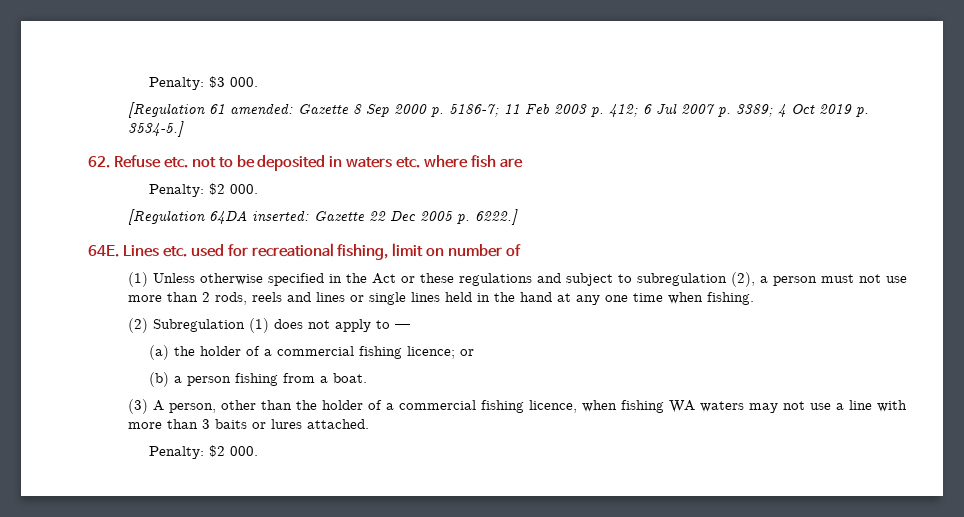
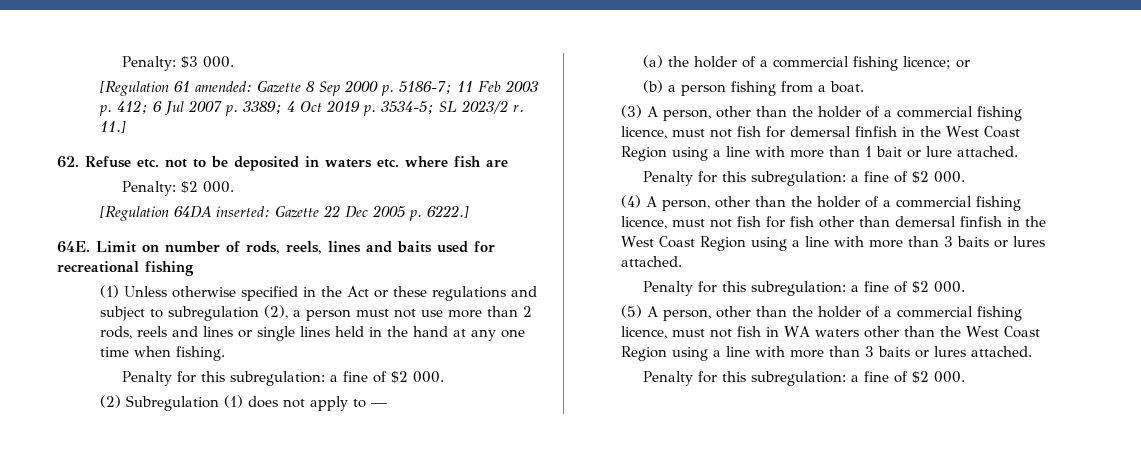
[128,121,185,137] 3534-5.] -> [381,100,525,114] [100,121,127,133] 3534-5; SL 2023/2 r. 11.]
[122,243,522,260] Lines etc. used for recreational fishing, limit on number of -> [96,241,495,254] [57,261,194,276] Limit on number of rods, reels, lines and baits used for recreational fishing
(755, 298) none -> [122,371,445,386] // Penalty for this subregulation: a fine of $2 000.
[582,400,832,413] when fishing WA waters may not use -> [672,126,1021,138] [621,146,1019,161] [643,171,966,186] [621,195,1022,211] [621,216,1047,229] [621,236,788,251] must not fish for demersal finfish in the West Coast Region using a line with more than 1 bait or lure attached. // Penalty for this subregulation: a fine of $2 000. // (4) A person, other than the holder of a commercial fishing licence, must not fish for fish other than demersal finfish in the West Coast Region using
[148,446,204,459] Penalty: -> [643,281,966,296] [621,305,1023,321] [621,326,1041,339] [621,346,1033,361] [643,371,909,386] Penalty for this subregulation: a fine of $2 000. // (5) A person, other than the holder of a commercial fishing licence, must not fish in WA waters other than the West Coast Region using a line with more than 3 baits or lures attached. // Penalty for this subregulation: a fine of

